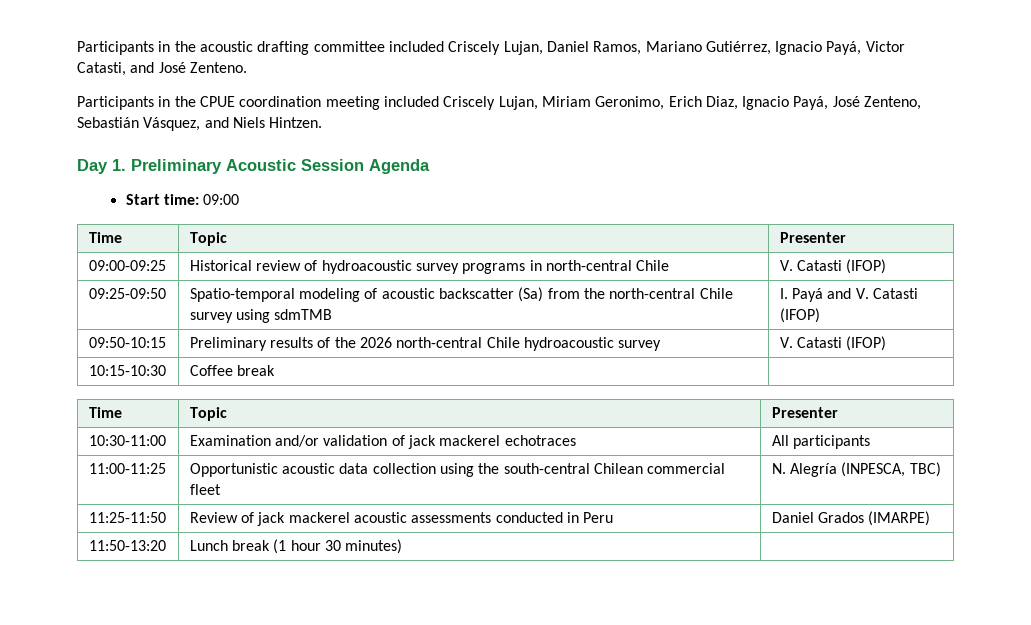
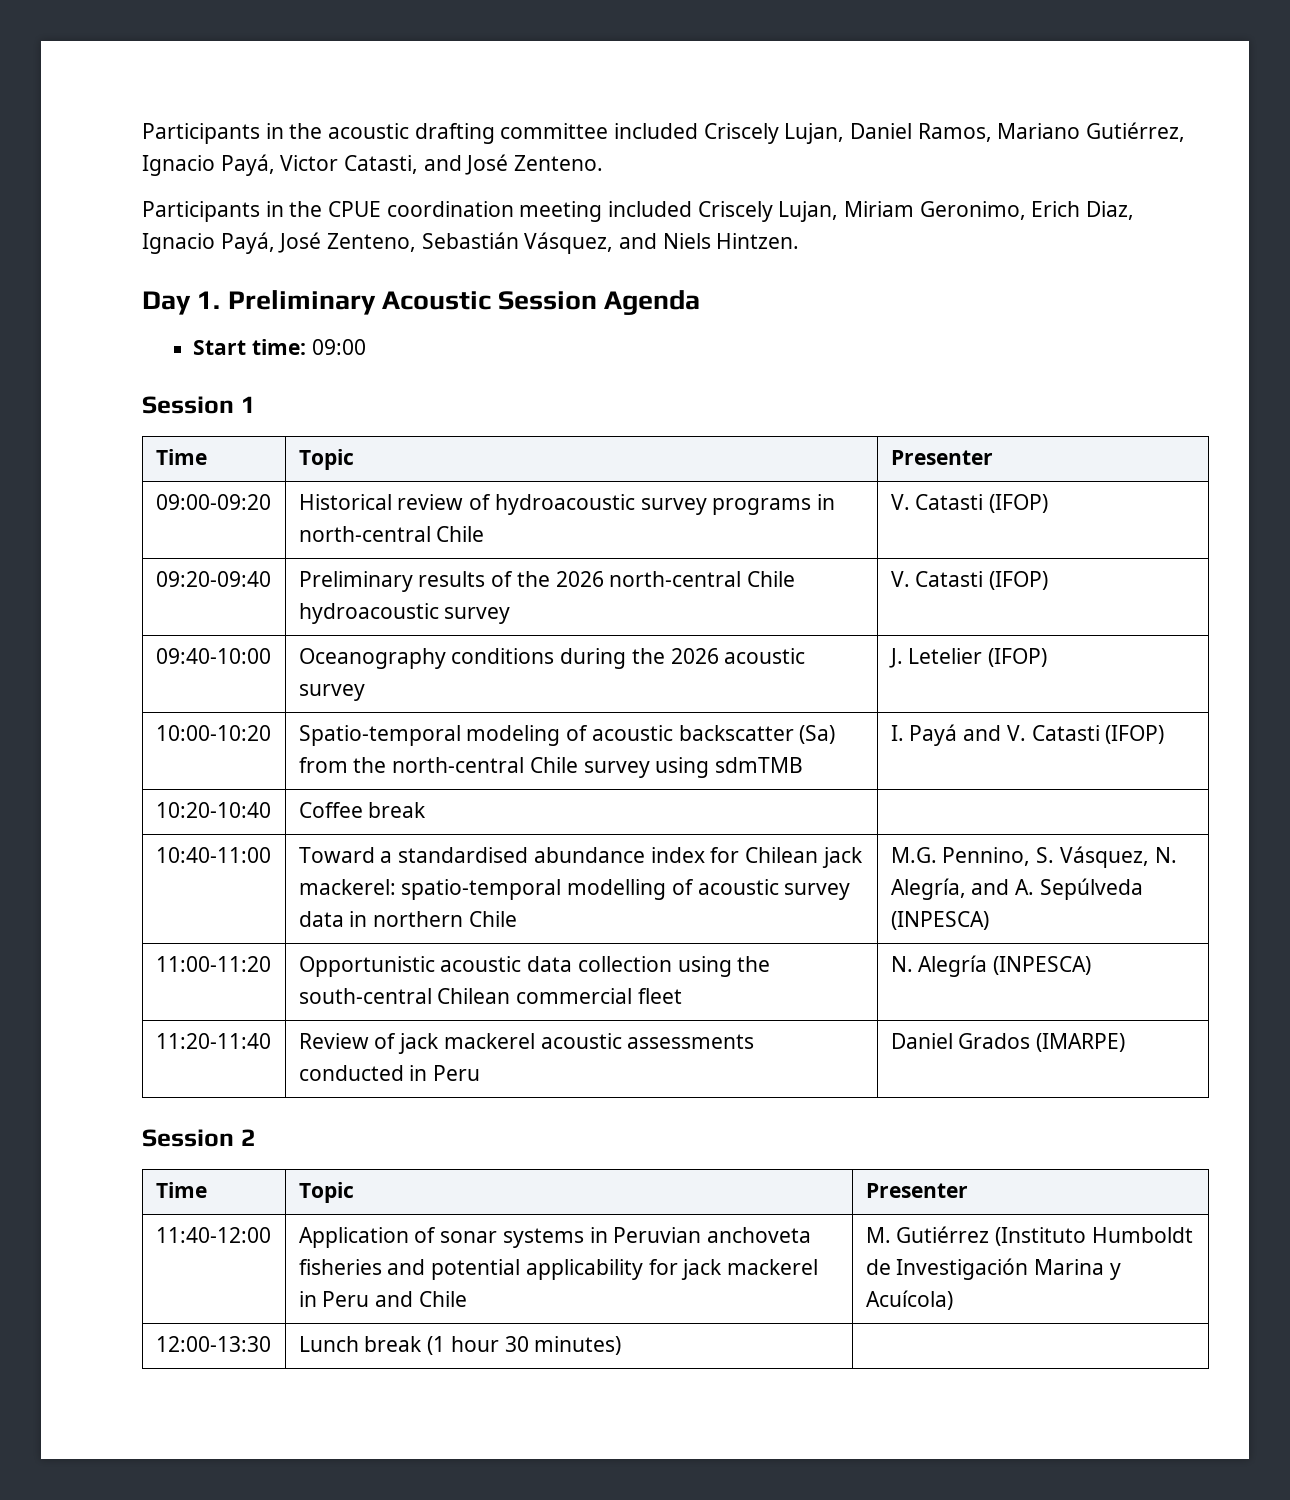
[88,232,122,243] [189,232,227,246] [779,232,846,243] [88,260,166,271] // Time | Topic | Presenter // 09:00-09:25 -> [142,396,256,414] [155,449,207,465] [298,449,354,470] [890,450,993,465] [155,494,271,510] // Session 1 // Time | Topic | Presenter // 09:00-09:20
[88,288,166,299] 09:25-09:50 -> [155,571,271,587] [298,571,795,592] [298,603,511,624] [890,571,1049,590] [155,648,271,664] [298,648,806,669] [298,684,365,701] [888,648,1048,668] [155,725,271,741] 09:20-09:40 | Preliminary results of the 2026 north-central Chile hydroacoustic survey | V. Catasti (IFOP) // 09:40-10:00 | Oceanography conditions during the 2026 acoustic survey | J. Letelier (IFOP) // 10:00-10:20
[88,337,166,348] [189,337,662,351] [779,336,887,351] [88,365,166,376] [189,365,276,376] [88,407,122,418] [189,407,227,421] [771,407,838,418] [88,435,166,446] [189,435,576,449] [771,435,871,449] [88,463,166,474] 09:50-10:15 | Preliminary results of the 2026 north-central Chile hydroacoustic survey | V. Catasti (IFOP) // 10:15-10:30 | Coffee break | // Time | Topic | Presenter // 10:30-11:00 | Examination and/or validation of jack mackerel echotraces | All participants // 11:00-11:25 -> [155,802,271,818] [298,802,427,818] [155,847,271,863] [298,847,863,868] [298,879,851,900] [298,911,517,927] [890,846,1177,868] [890,878,1143,900] [890,911,989,930] [155,956,271,972] 10:20-10:40 | Coffee break | // 10:40-11:00 | Toward a standardised abundance index for Chilean jack mackerel: spatio-temporal modelling of acoustic survey data in northern Chile | M.G. Pennino, S. Vásquez, N. Alegría, and A. Sepúlveda (INPESCA) // 11:00-11:20
[841,462,941,477] [88,512,166,523] (INPESCA, TBC) // 11:25-11:50 -> [993,956,1092,975] [155,1033,271,1049] (INPESCA) // 11:20-11:40
[88,540,166,551] // 11:50-13:20 -> [142,1129,256,1147] [155,1182,207,1198] [298,1182,354,1203] [865,1183,968,1198] [155,1227,271,1243] [298,1227,811,1248] [298,1259,818,1280] [298,1291,467,1307] [865,1226,1193,1246] [865,1258,1121,1280] [865,1290,953,1310] [155,1336,271,1352] // Session 2 // Time | Topic | Presenter // 11:40-12:00 | Application of sonar systems in Peruvian anchoveta fisheries and potential applicability for jack mackerel in Peru and Chile | M. Gutiérrez (Instituto Humboldt de Investigación Marina y Acuícola) // 12:00-13:30

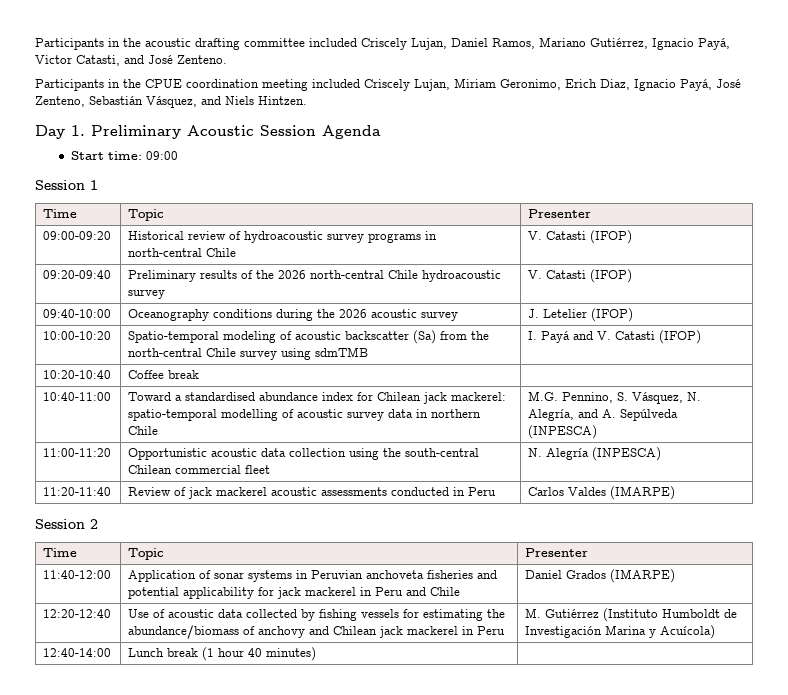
[890,1033,1031,1049] Daniel Grados -> [528,487,607,496] Carlos Valdes
(467, 1299) none -> [525,569,676,583] [43,609,112,618] [128,609,506,621] [128,625,506,639] | Daniel Grados (IMARPE) // 12:20-12:40 | Use of acoustic data collected by fishing vessels for estimating the abundance/biomass of anchovy and Chilean jack mackerel in Peru
[155,1336,271,1352] 12:00-13:30 -> [43,648,112,657] 12:40-14:00
[504,1336,529,1352] 30 -> [248,648,263,657] 40

